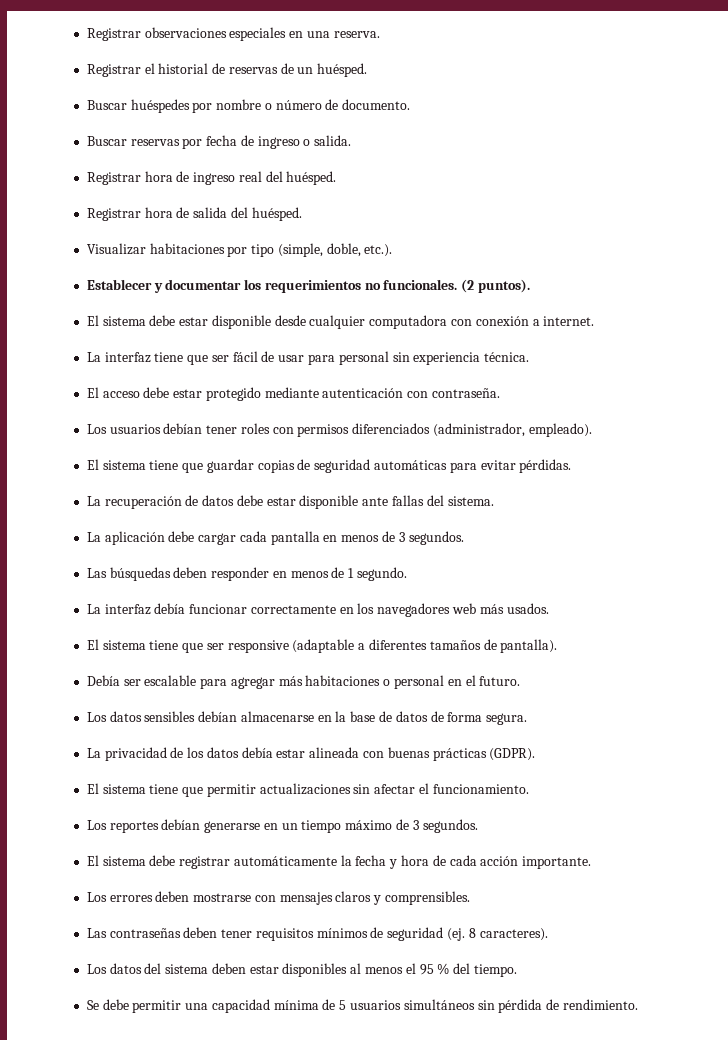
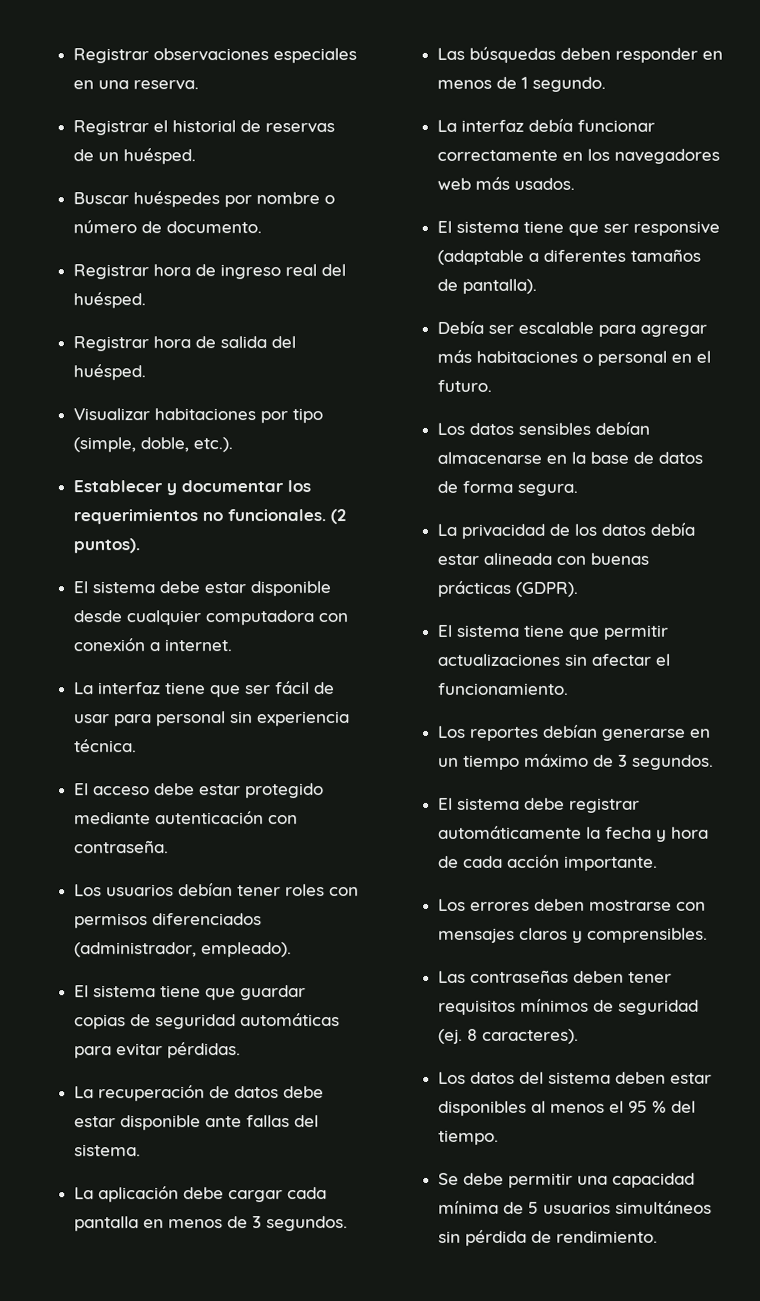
[86,135,352,149] // Buscar reservas por fecha de ingreso o salida. -> (263, 227) none

